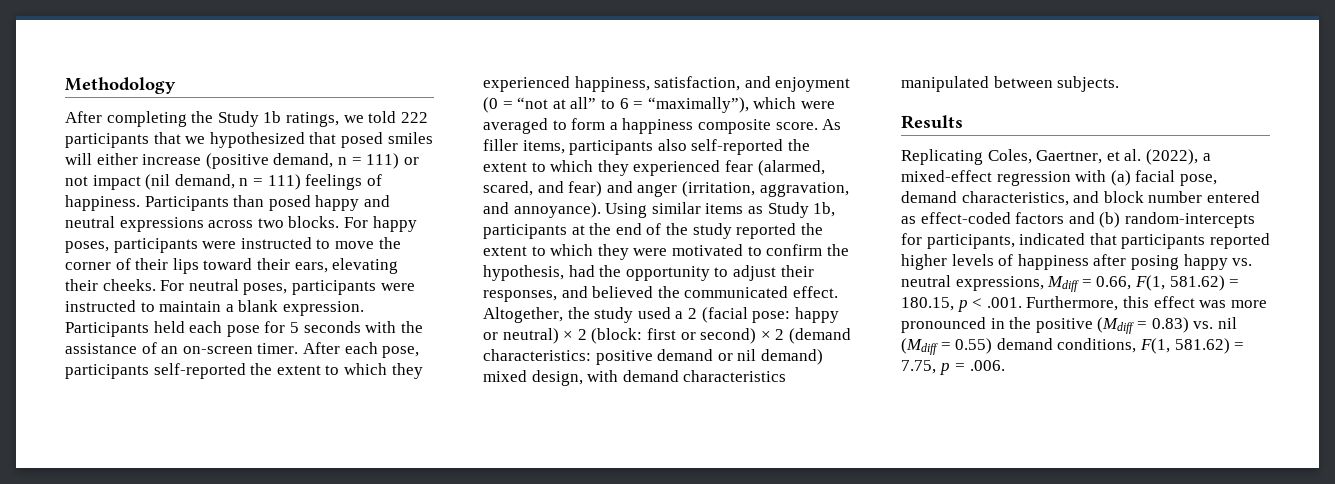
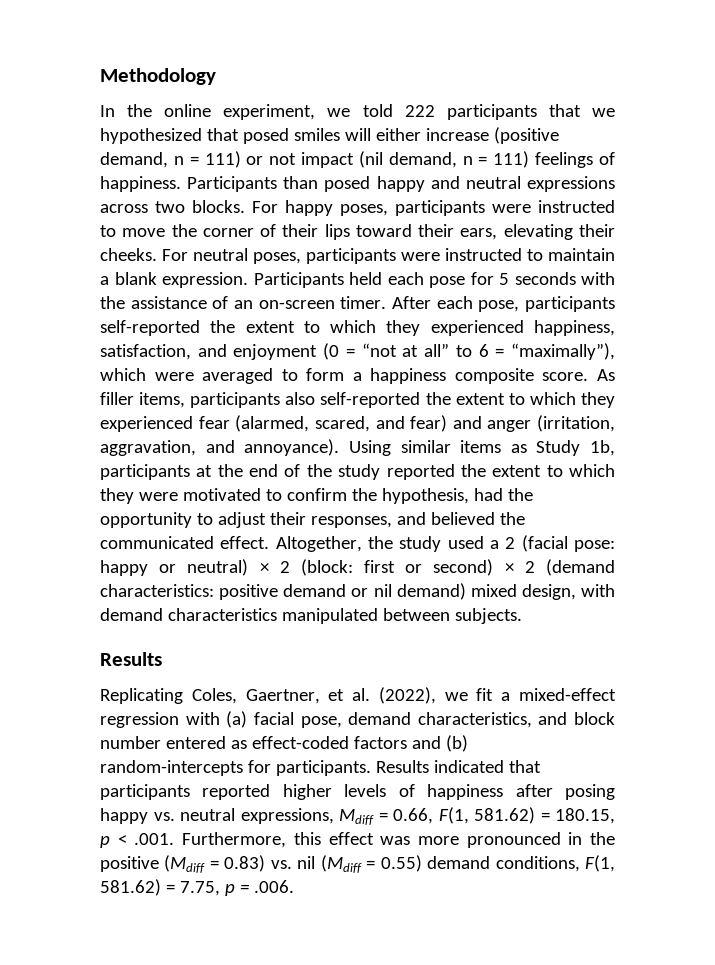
[65,111,339,127] After completing the Study 1b ratings, -> [100,104,316,120] In the online experiment,
(1198, 157) none -> [444,688,494,701] we fit
[926,234,1015,249] participants, -> [275,760,429,776] participants. Results

